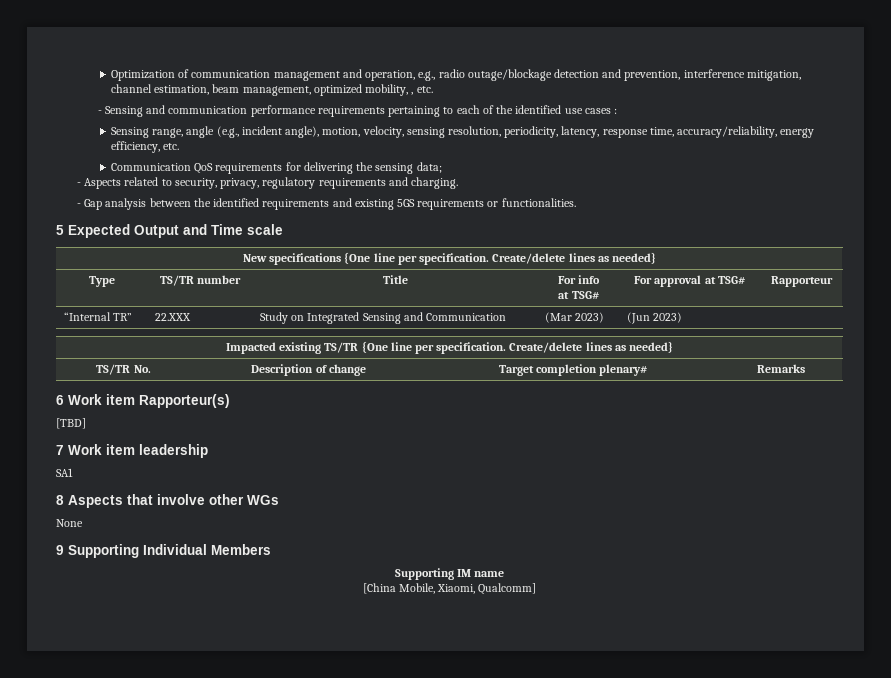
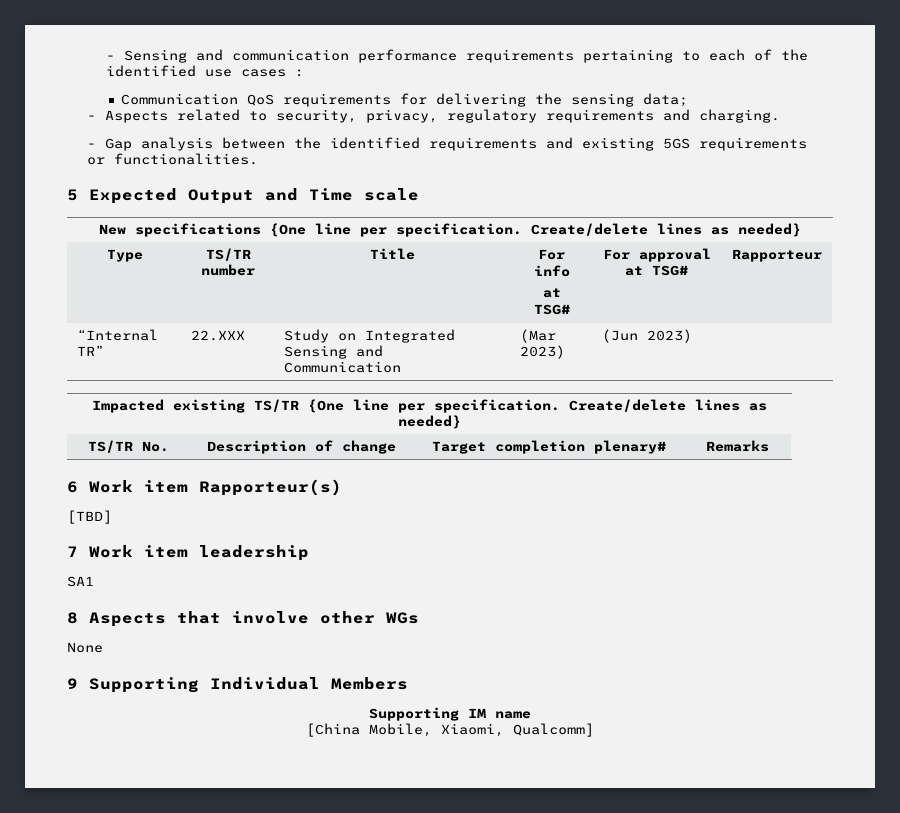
[110,69,801,81] [110,84,433,96] Optimization of communication management and operation, e.g., radio outage/blockage detection and prevention, interference mitigation, channel estimation, beam management, optimized mobility, , etc. // -> (106, 57) none
[110,126,815,138] [110,141,180,153] // Sensing range, angle (e.g., incident angle), motion, velocity, sensing resolution, periodicity, latency, response time, accuracy/reliability, energy efficiency, etc. -> (305, 73) none

